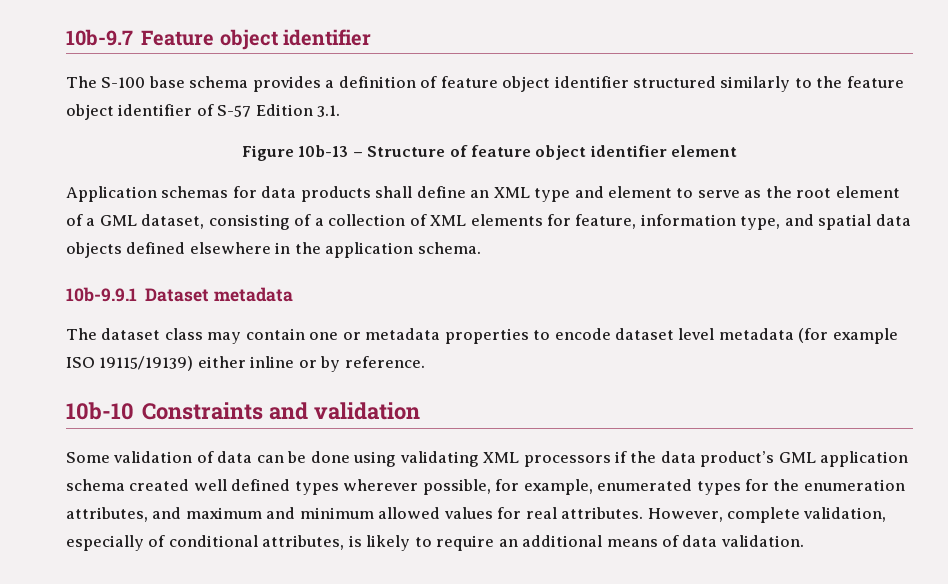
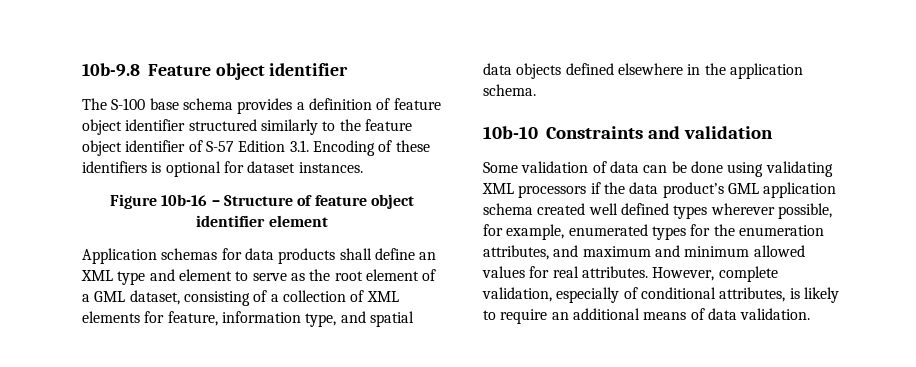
[66,29,133,46] 10b-9.7 -> [82,63,140,77] 10b-9.8
(341, 111) none -> [312,140,430,156] [82,161,363,177] Encoding of these identifiers is optional for dataset instances.
[298,145,349,157] 10b-13 -> [161,194,208,206] 10b-16
[66,287,293,302] [66,328,898,344] [66,356,425,372] // 10b-9.9.1 Dataset metadata // The dataset class may contain one or metadata properties to encode dataset level metadata (for example ISO 19115/19139) either inline or by reference. -> (536, 90) none

